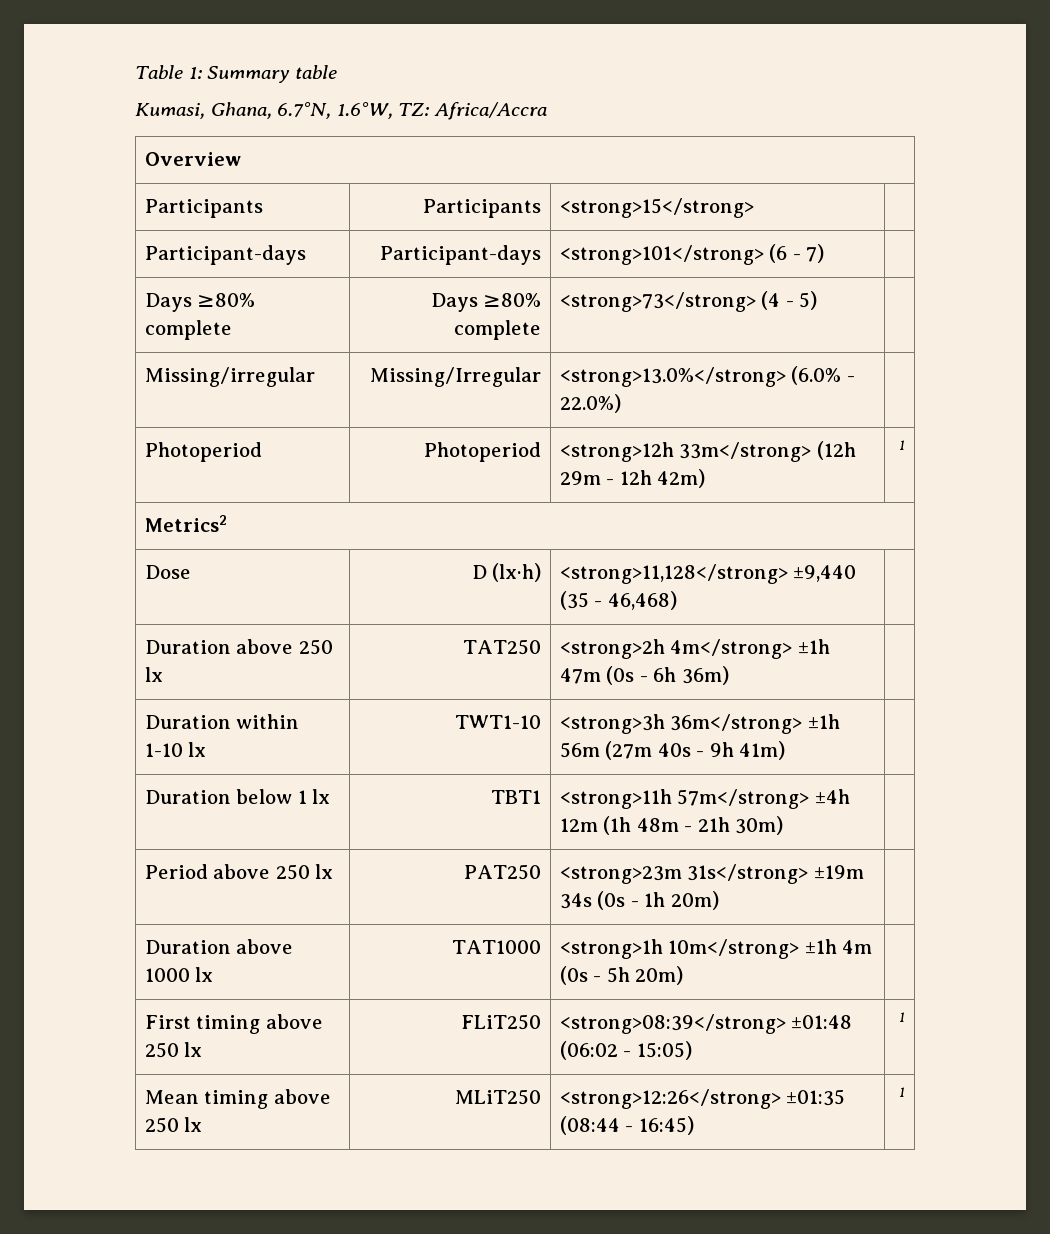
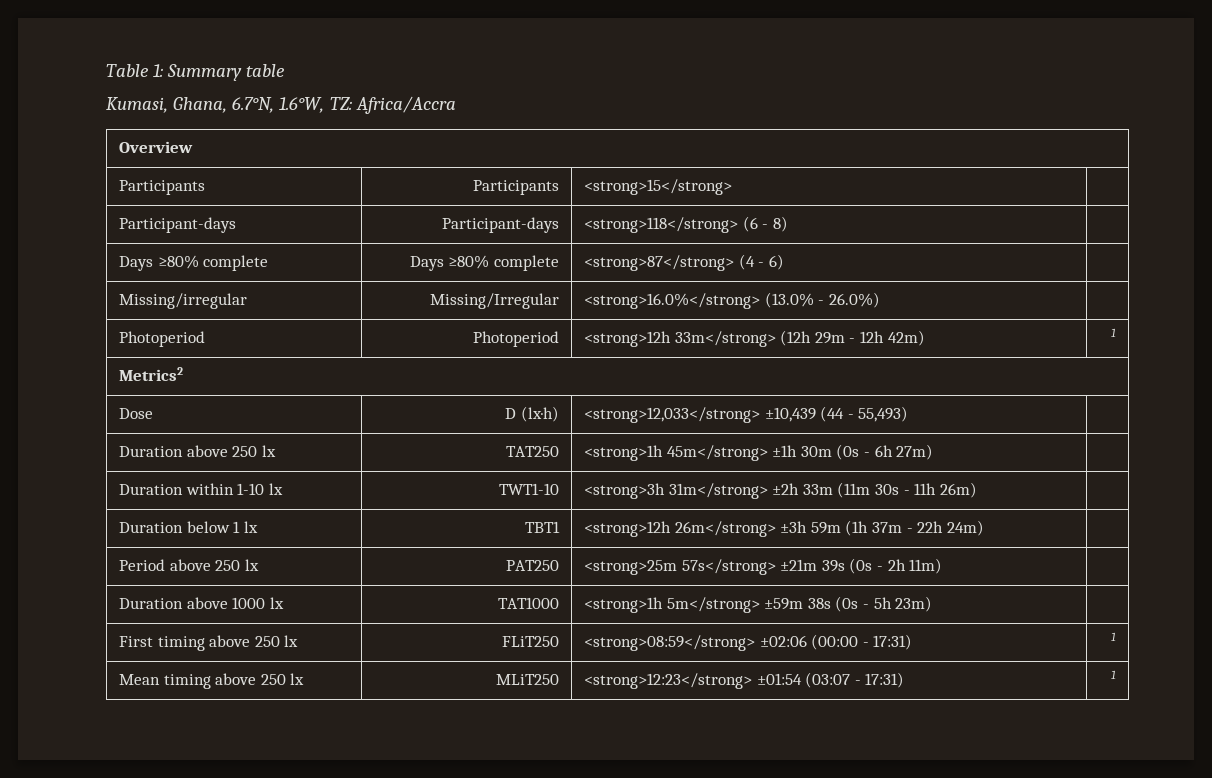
[559,245,764,265] <strong>101</strong> -> [584,217,739,233] <strong>118</strong>
[806,244,825,263] 7) -> [772,216,788,232] 8)
[559,292,756,312] <strong>73</strong> -> [584,255,735,271] <strong>87</strong>
[799,291,818,310] 5) -> [768,254,784,270] 6)
[559,366,855,387] [559,394,621,413] <strong>13.0%</strong> (6.0% - 22.0%) -> [584,292,880,309] <strong>16.0%</strong> (13.0% - 26.0%)
[559,564,857,584] [559,591,677,610] <strong>11,128</strong> ±9,440 (35 - 46,468) -> [584,406,909,423] <strong>12,033</strong> ±10,439 (44 - 55,493)
[559,639,830,659] [559,668,601,684] <strong>2h 4m</strong> ±1h 47m -> [584,445,832,461] <strong>1h 45m</strong> ±1h 30m
[681,666,729,685] 36m) -> [896,444,934,460] 27m)
[670,714,840,734] [559,741,786,760] 36m</strong> ±1h 56m (27m 40s - 9h 41m) -> [668,482,977,499] 31m</strong> ±2h 33m (11m 30s - 11h 26m)
[559,789,850,809] [559,816,784,835] <strong>11h 57m</strong> ±4h 12m (1h 48m - 21h 30m) -> [584,520,984,537] <strong>12h 26m</strong> ±3h 59m (1h 37m - 22h 24m)
[559,864,864,884] [559,891,719,910] <strong>23m 31s</strong> ±19m 34s (0s - 1h 20m) -> [584,558,943,575] <strong>25m 57s</strong> ±21m 39s (0s - 2h 11m)
[668,939,873,959] 10m</strong> ±1h 4m -> [666,597,831,613] 5m</strong> ±59m 38s
[635,966,684,985] 20m) -> [895,596,933,612] 23m)
[559,1014,853,1034] [559,1041,692,1060] <strong>08:39</strong> ±01:48 (06:02 - 15:05) -> [584,634,913,651] <strong>08:59</strong> ±02:06 (00:00 - 17:31)
[559,1089,846,1109] [559,1116,694,1135] <strong>12:26</strong> ±01:35 (08:44 - 16:45) -> [584,672,905,689] <strong>12:23</strong> ±01:54 (03:07 - 17:31)

